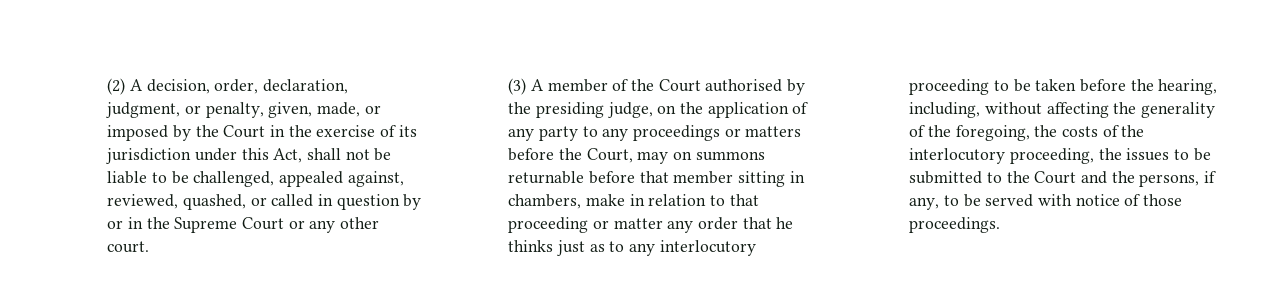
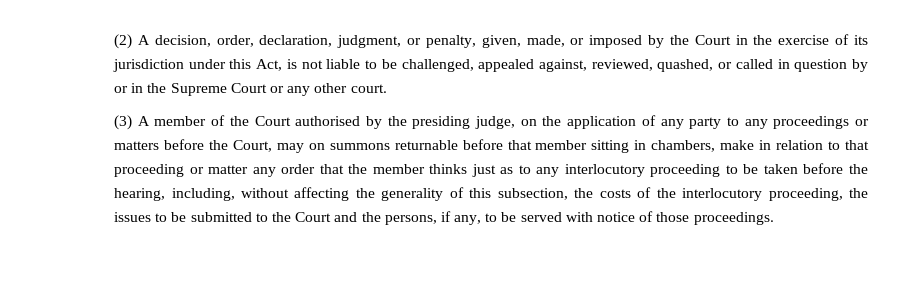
[306,148,392,161] shall not be -> [286,59,323,69] is not
[776,217,794,229] he -> [348,164,425,174] the member
[927,125,1030,141] the foregoing, -> [469,188,568,200] this subsection,

